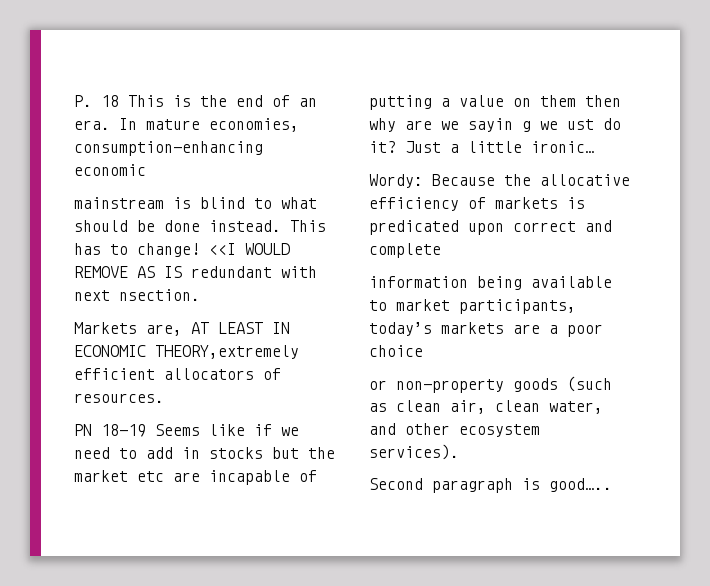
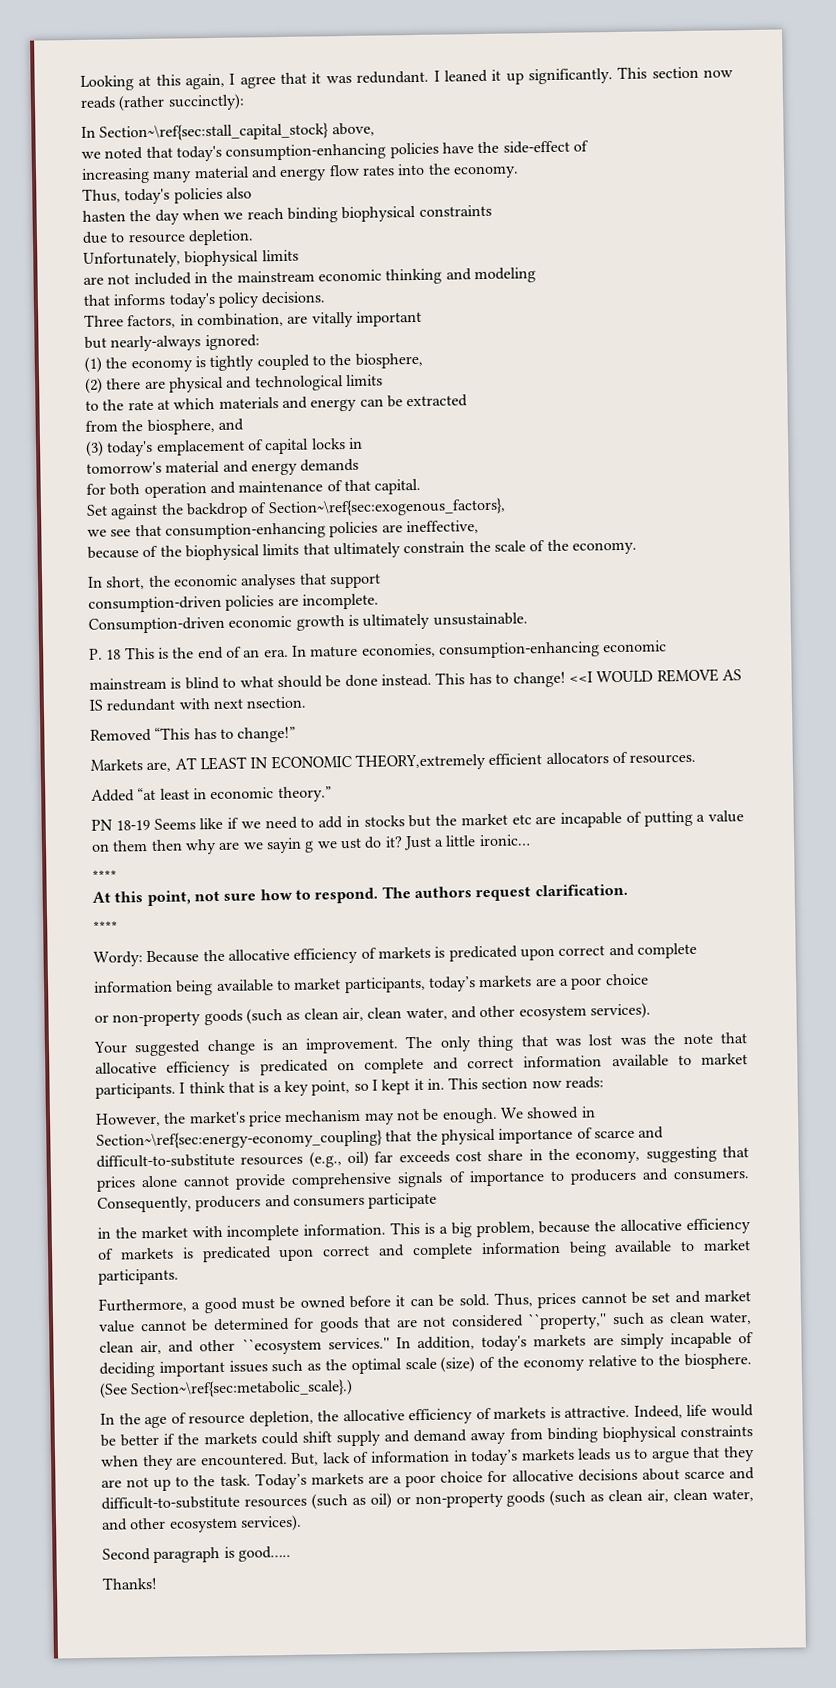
(74, 101) none -> [80,66,734,91] [80,93,245,112] [81,122,375,142] [81,140,589,162] [81,163,519,184] [82,187,252,205] [82,204,492,225] [82,229,254,246] [83,249,299,268] [83,267,536,286] [83,291,326,309] [84,310,422,329] [84,334,260,352] [84,352,423,373] [85,374,383,394] [85,394,469,412] [85,418,244,435] [85,437,363,457] [86,458,360,476] [86,478,422,499] [86,497,506,520] [87,520,479,540] [87,539,637,561] [88,573,381,590] [88,593,379,613] [88,612,528,634] Looking at this again, I agree that it was redundant. I leaned it up significantly. This section now reads (rather succinctly): // In Section~\ref{sec:stall_capital_stock} above, // we noted that today's consumption-enhancing policies have the side-effect of // increasing many material and energy flow rates into the economy. // Thus, today's policies also // hasten the day when we reach binding biophysical constraints // due to resource depletion. // Unfortunately, biophysical limits // are not included in the mainstream economic thinking and modeling // that informs today's policy decisions. // Three factors, in combination, are vitally important // but nearly-always ignored: // (1) the economy is tightly coupled to the biosphere, // (2) there are physical and technological limits // to the rate at which materials and energy can be extracted // from the biosphere, and // (3) today's emplacement of capital locks in // tomorrow's material and energy demands // for both operation and maintenance of that capital. // Set against the backdrop of Section~\ref{sec:exogenous_factors}, // we see that consumption-enhancing policies are ineffective, // because of the biophysical limits that ultimately constrain the scale of the economy. // In short, the economic analyses that support // consumption-driven policies are incomplete. // Consumption-driven economic growth is ultimately unsustainable. //
(200, 295) none -> [90,726,297,743] // Removed “This has to change!”
(164, 398) none -> [91,786,332,803] // Added “at least in economic theory.”
(594, 147) none -> [92,869,117,882] [92,883,628,907] [93,920,118,933] // **** // At this point, not sure how to respond. The authors request clarification. // ****
(459, 452) none -> [93,1032,747,1057] [95,1053,748,1077] [95,1076,605,1099] [95,1106,596,1127] [96,1126,665,1150] [96,1146,749,1168] [96,1168,751,1192] [97,1192,438,1213] [97,1218,751,1241] [97,1239,751,1263] [98,1268,179,1285] [98,1290,752,1314] [99,1311,752,1333] [99,1332,754,1355] [99,1353,752,1378] [99,1379,354,1399] [100,1404,754,1429] [100,1425,754,1447] [101,1446,755,1471] [101,1467,756,1491] [101,1488,754,1510] [101,1514,302,1533] // Your suggested change is an improvement. The only thing that was lost was the note that allocative efficiency is predicated on complete and correct information available to market participants. I think that is a key point, so I kept it in. This section now reads: // However, the market's price mechanism may not be enough. We showed in Section~\ref{sec:energy-economy_coupling} that the physical importance of scarce and difficult-to-substitute resources (e.g., oil) far exceeds cost share in the economy, suggesting that prices alone cannot provide comprehensive signals of importance to producers and consumers. Consequently, producers and consumers participate // in the market with incomplete information. This is a big problem, because the allocative efficiency of markets is predicated upon correct and complete information being available to market participants. // Furthermore, a good must be owned before it can be sold. Thus, prices cannot be set and market value cannot be determined for goods that are not considered ``property,'' such as clean water, clean air, and other ``ecosystem services.'' In addition, today's markets are simply incapable of deciding important issues such as the optimal scale (size) of the economy relative to the biosphere. (See Section~\ref{sec:metabolic_scale}.) // In the age of resource depletion, the allocative efficiency of markets is attractive. Indeed, life would be better if the markets could shift supply and demand away from binding biophysical constraints when they are encountered. But, lack of information in today’s markets leads us to argue that they are not up to the task. Today’s markets are a poor choice for allocative decisions about scarce and difficult-to-substitute resources (such as oil) or non-property goods (such as clean air, clean water, and other ecosystem services).
(612, 485) none -> [102,1576,158,1590] // Thanks!

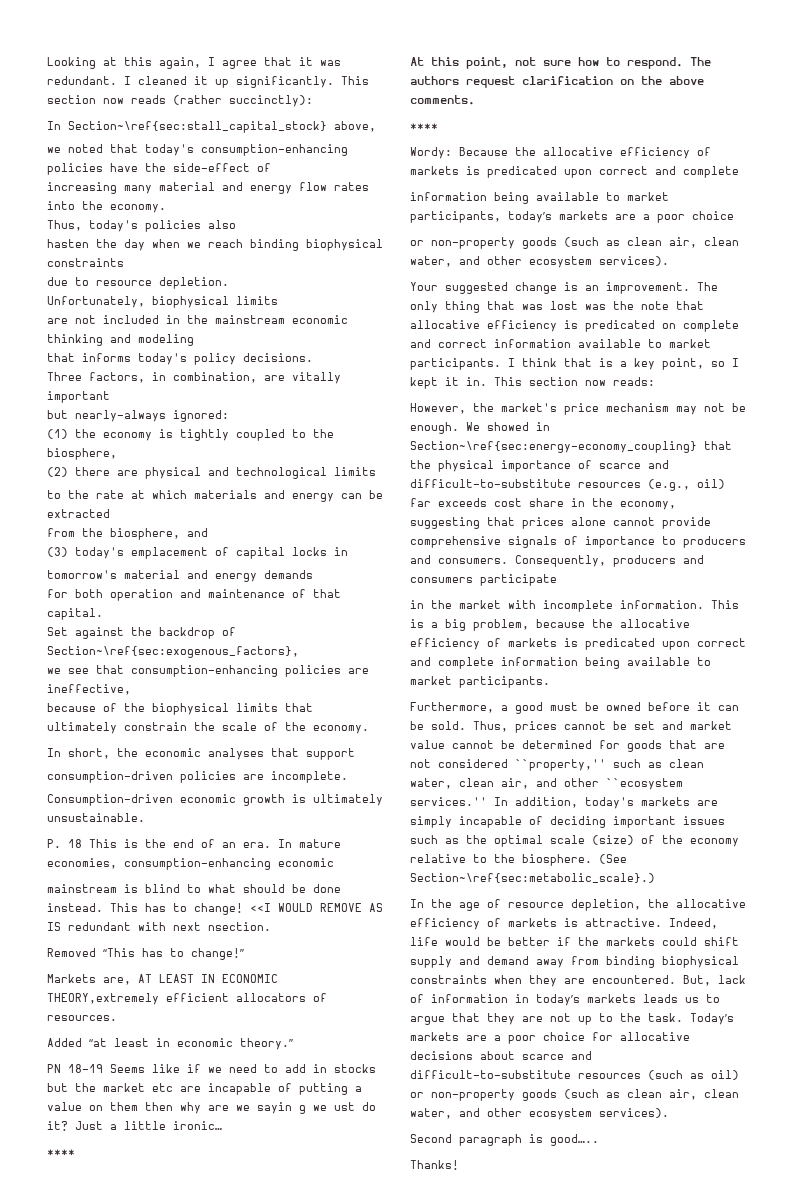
[443,69,488,83] leaned -> [138,76,187,85] cleaned
[534,883,628,897] clarification. -> [522,76,704,85] [410,95,475,105] clarification on the above comments.

